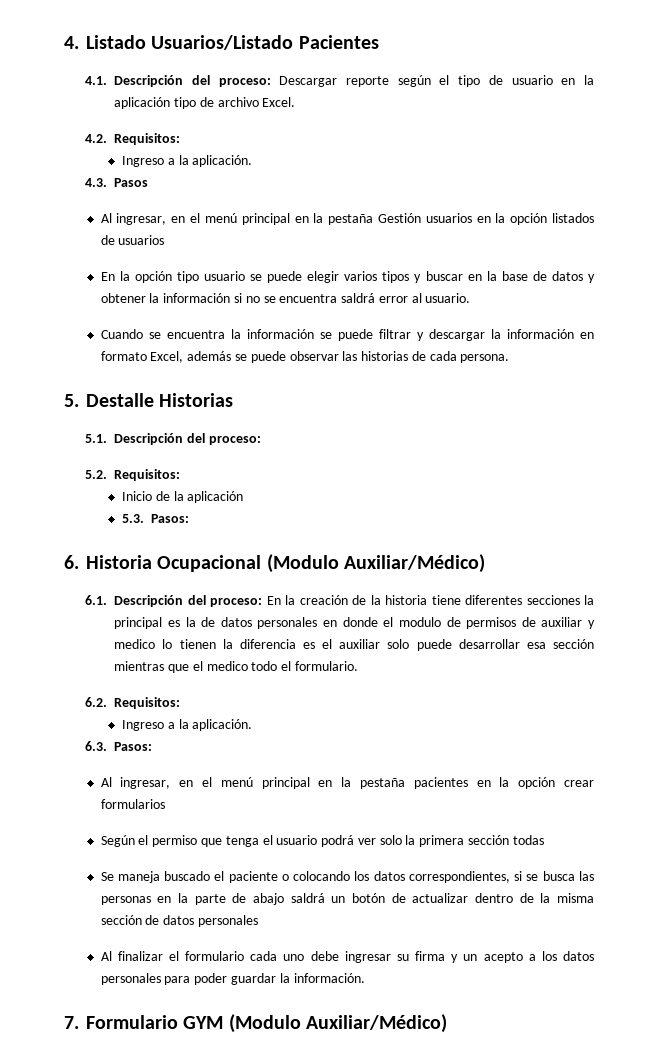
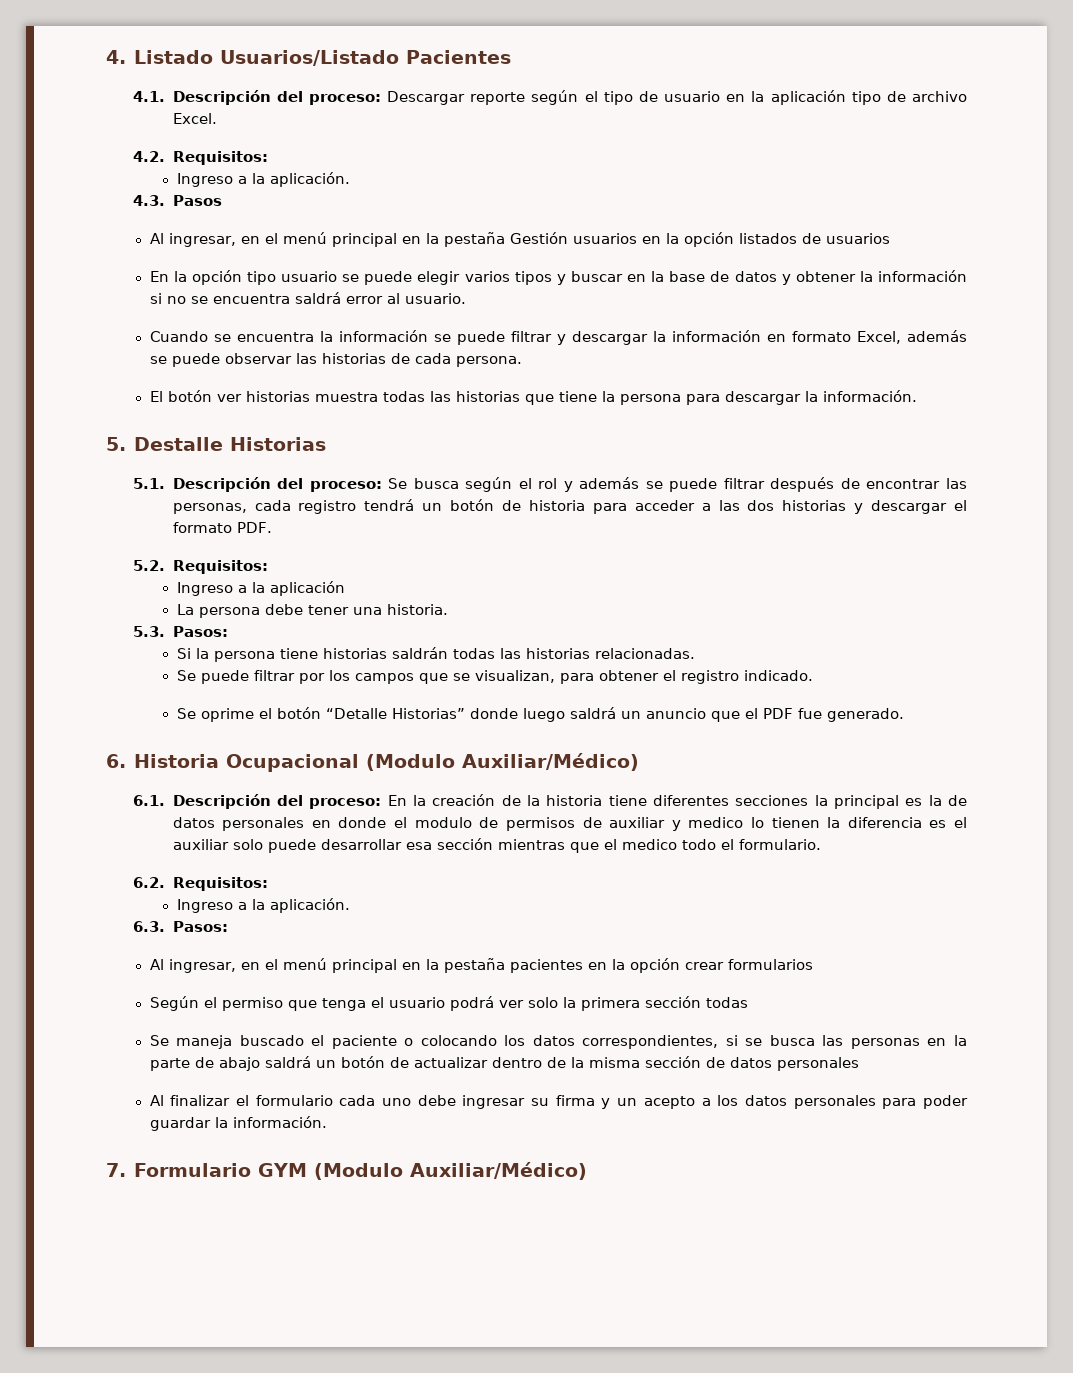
(510, 358) none -> [149,390,917,405] // El botón ver historias muestra todas las historias que tiene la persona para descargar la información.
(261, 440) none -> [388,477,967,492] [172,499,967,514] [172,522,272,533] Se busca según el rol y además se puede filtrar después de encontrar las personas, cada registro tendrá un botón de historia para acceder a las dos historias y descargar el formato PDF.
[121,491,170,501] Inicio de -> [176,582,247,596] Ingreso a
[121,514,189,523] 5.3. Pasos: -> [176,604,448,618] [133,626,228,637] [176,647,695,662] [176,670,813,684] [176,707,904,722] La persona debe tener una historia. // 5.3. Pasos: // Si la persona tiene historias saldrán todas las historias relacionadas. // Se puede filtrar por los campos que se visualizan, para obtener el registro indicado. // Se oprime el botón “Detalle Historias” donde luego saldrá un anuncio que el PDF fue generado.

